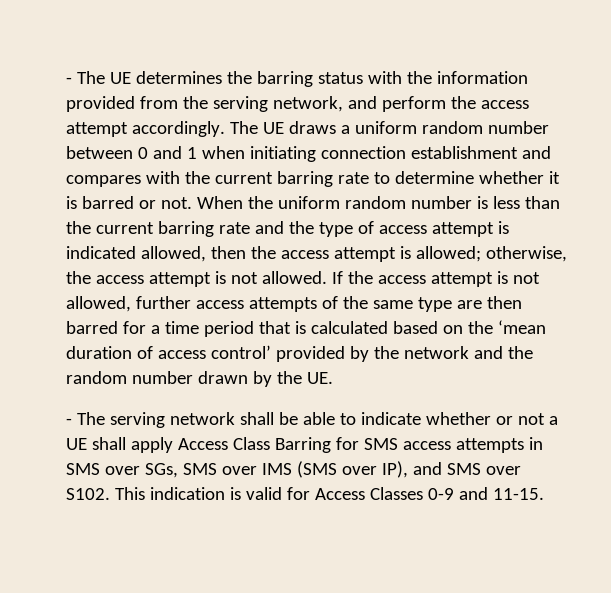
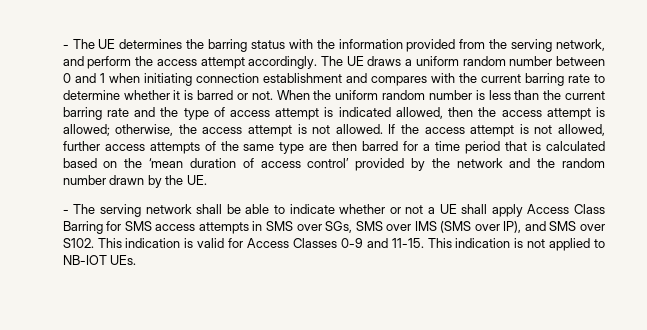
(544, 494) none -> [427,238,605,251] [62,255,137,265] This indication is not applied to NB-IOT UEs.

